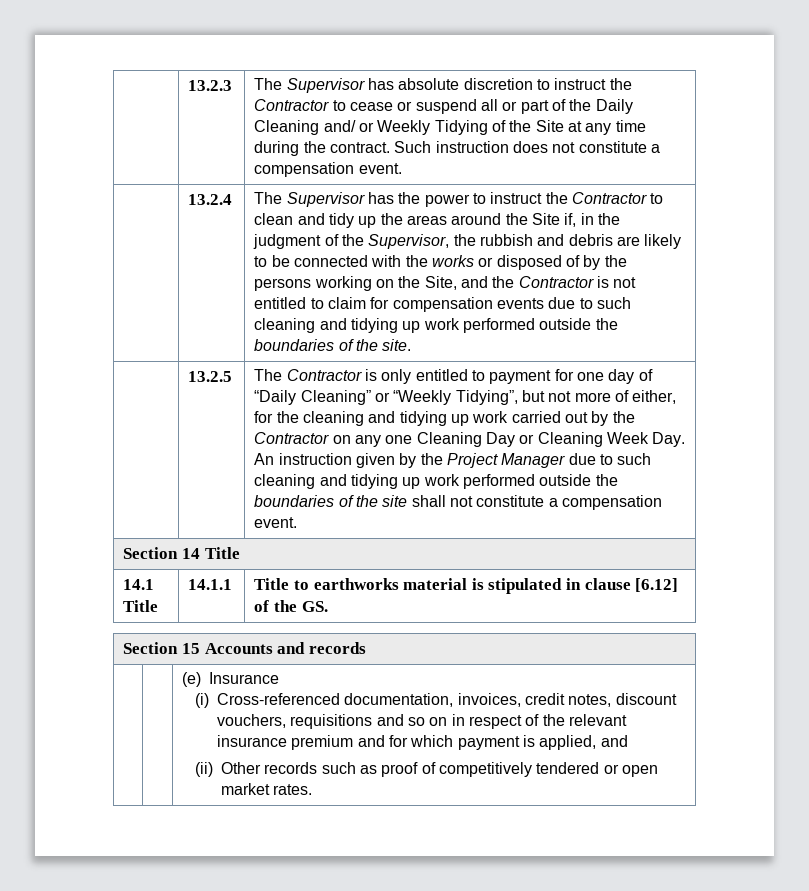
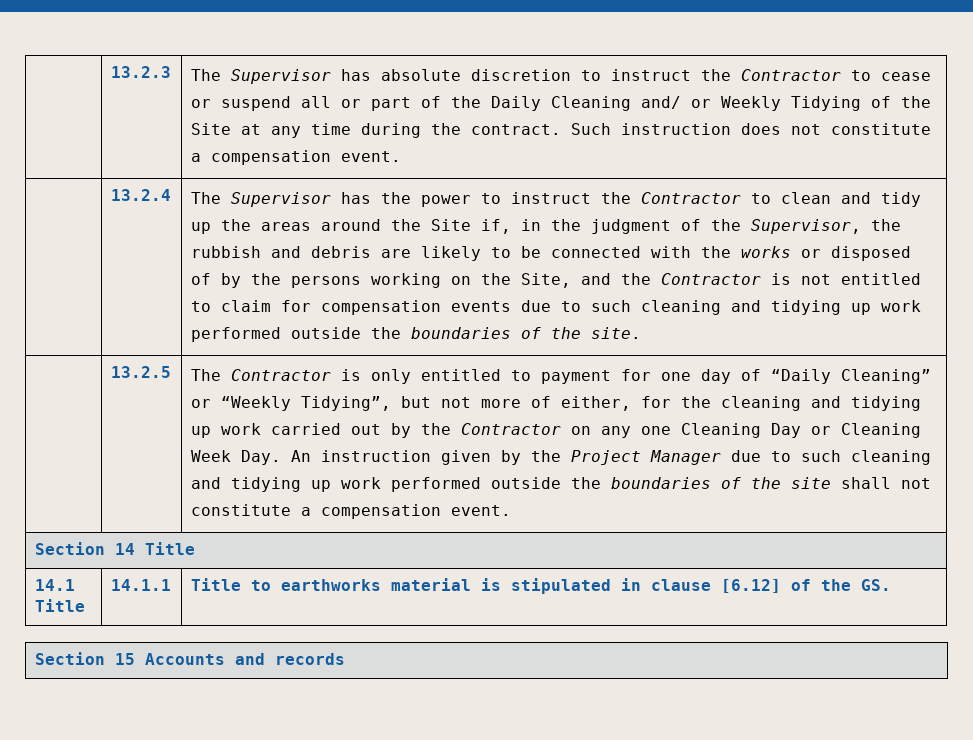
[182,672,280,687] [195,693,677,708] [217,714,628,729] [217,735,628,750] [195,762,659,777] [221,783,313,795] // | | (e) Insurance // (i) Cross-referenced documentation, invoices, credit notes, discount vouchers, requisitions and so on in respect of the relevant insurance premium and for which payment is applied, and // (ii) Other records such as proof of competitively tendered or open market rates. -> (345, 659) none

